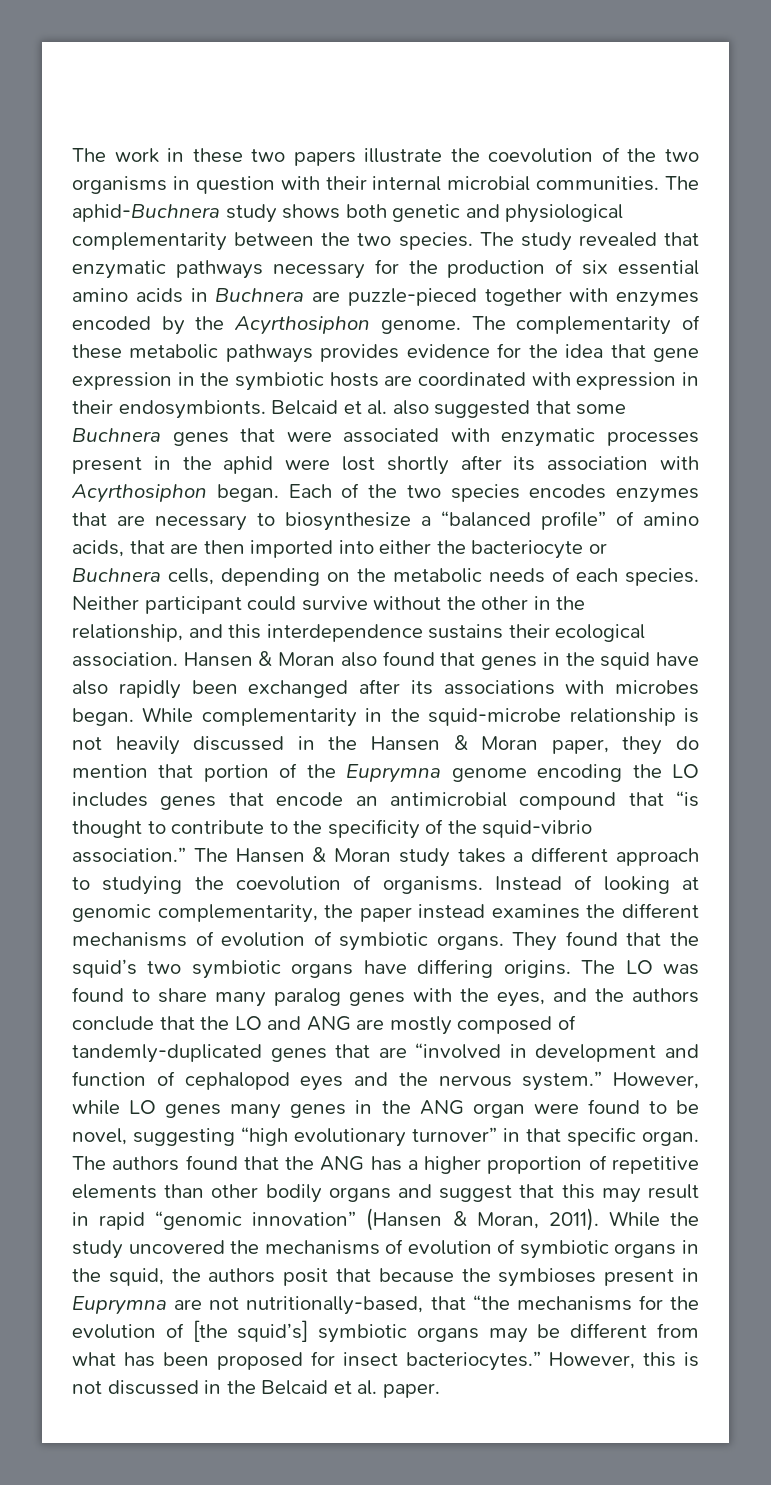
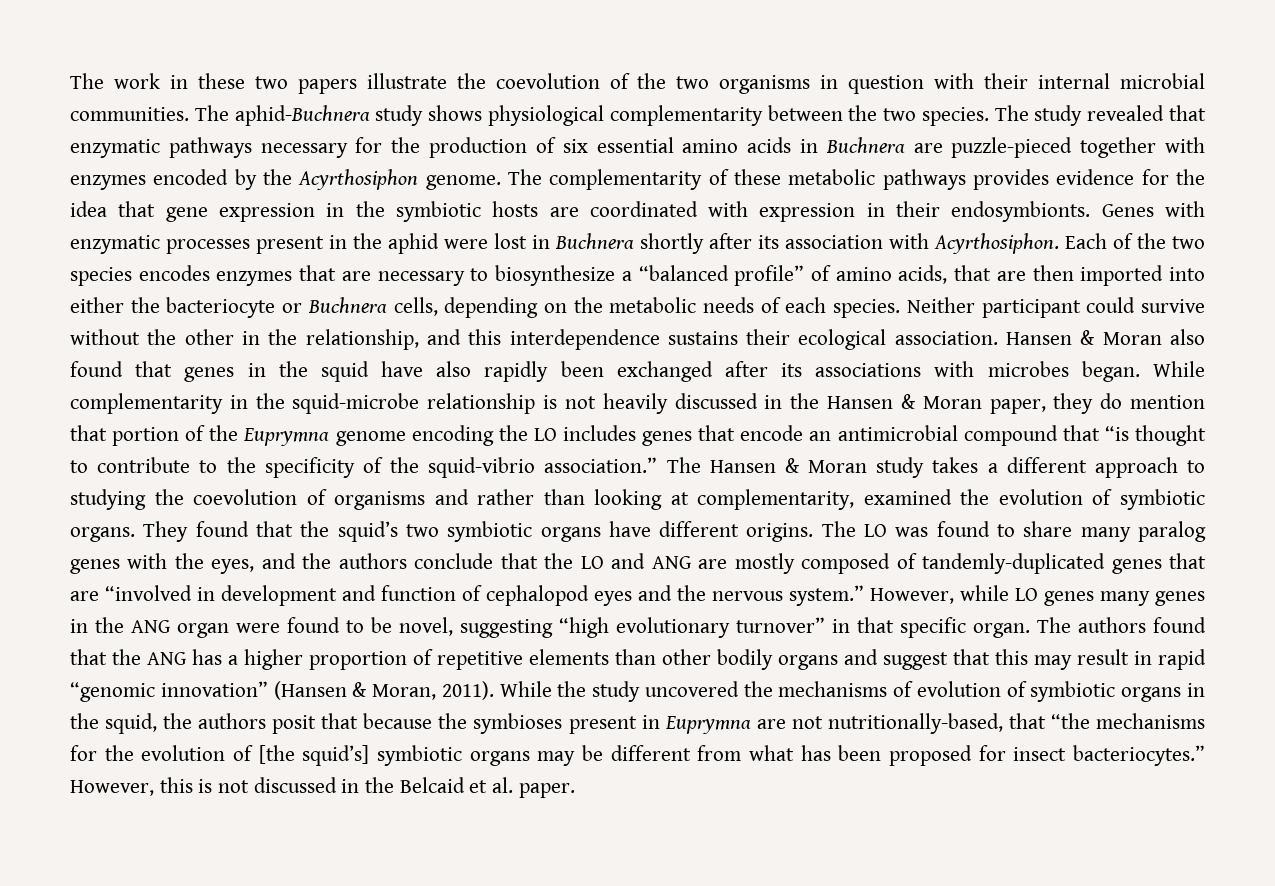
[345,204,500,222] both genetic and -> (483, 113) none
[271,400,627,418] [72,428,440,446] Belcaid et al. also suggested that some Buchnera genes that were associated -> [1101,204,1154,217] Genes
(375, 463) none -> [532,233,634,249] in Buchnera
[71,484,279,503] Acyrthosiphon began. -> [934,233,1059,254] Acyrthosiphon.
[382,875,699,894] [72,903,699,923] [72,931,214,947] organisms. Instead of looking at genomic complementarity, the paper instead examines the different mechanisms of -> [334,489,990,510] organisms and rather than looking at complementarity, examined the
[417,959,494,978] differing -> [659,521,740,537] different

